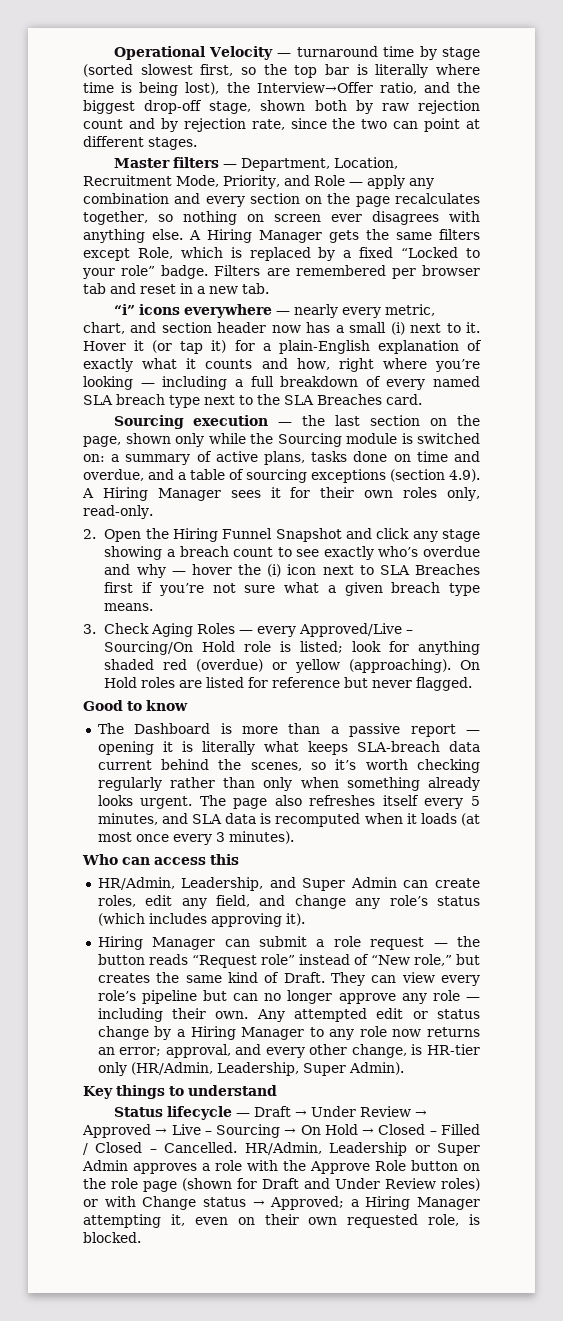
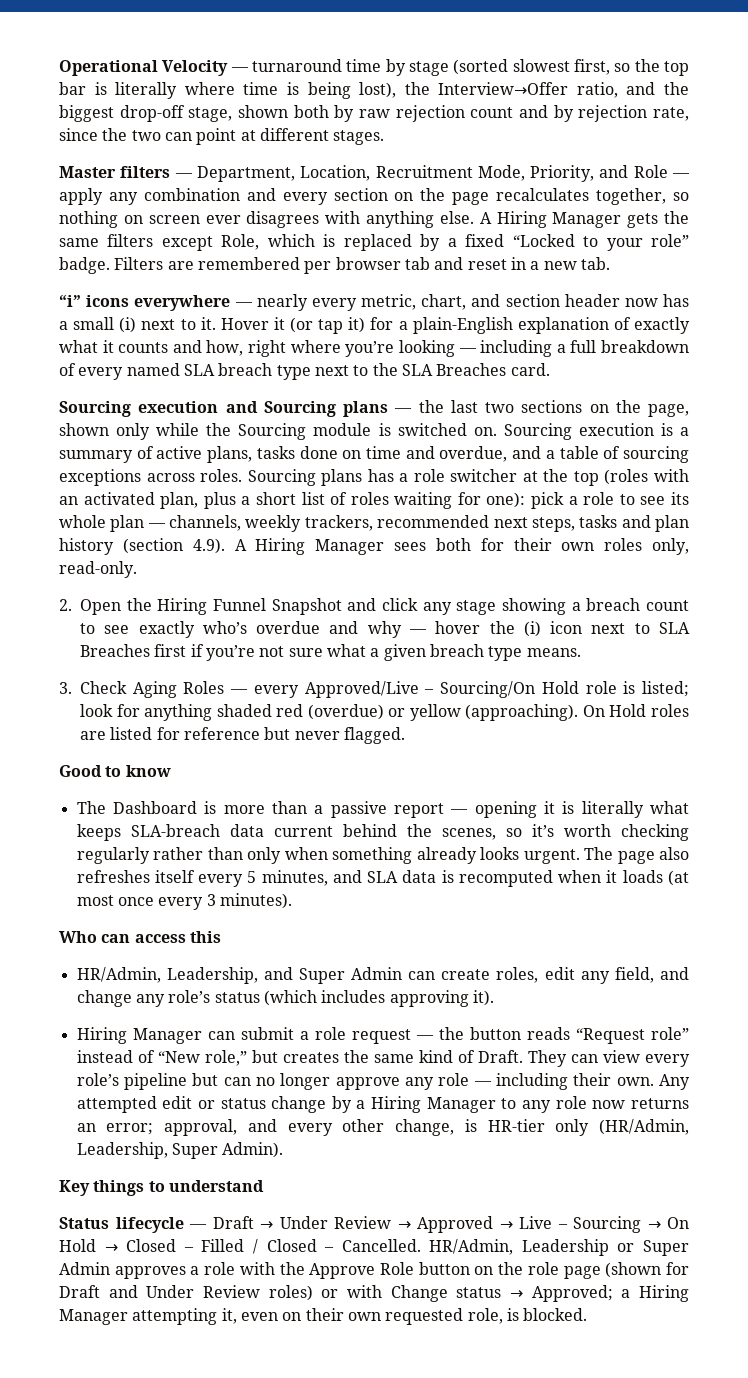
(269, 420) none -> [225,401,388,417] and Sourcing plans
[370,415,421,426] section -> [485,400,583,413] two sections
[83,454,105,462] on: -> [473,423,673,440] on. Sourcing execution is
(386, 476) none -> [146,469,690,486] [59,492,689,509] [59,515,690,532] [59,538,114,555] across roles. Sourcing plans has a role switcher at the top (roles with an activated plan, plus a short list of roles waiting for one): pick a role to see its whole plan — channels, weekly trackers, recommended next steps, tasks and plan history
[270,487,281,498] it -> [435,538,471,551] both

